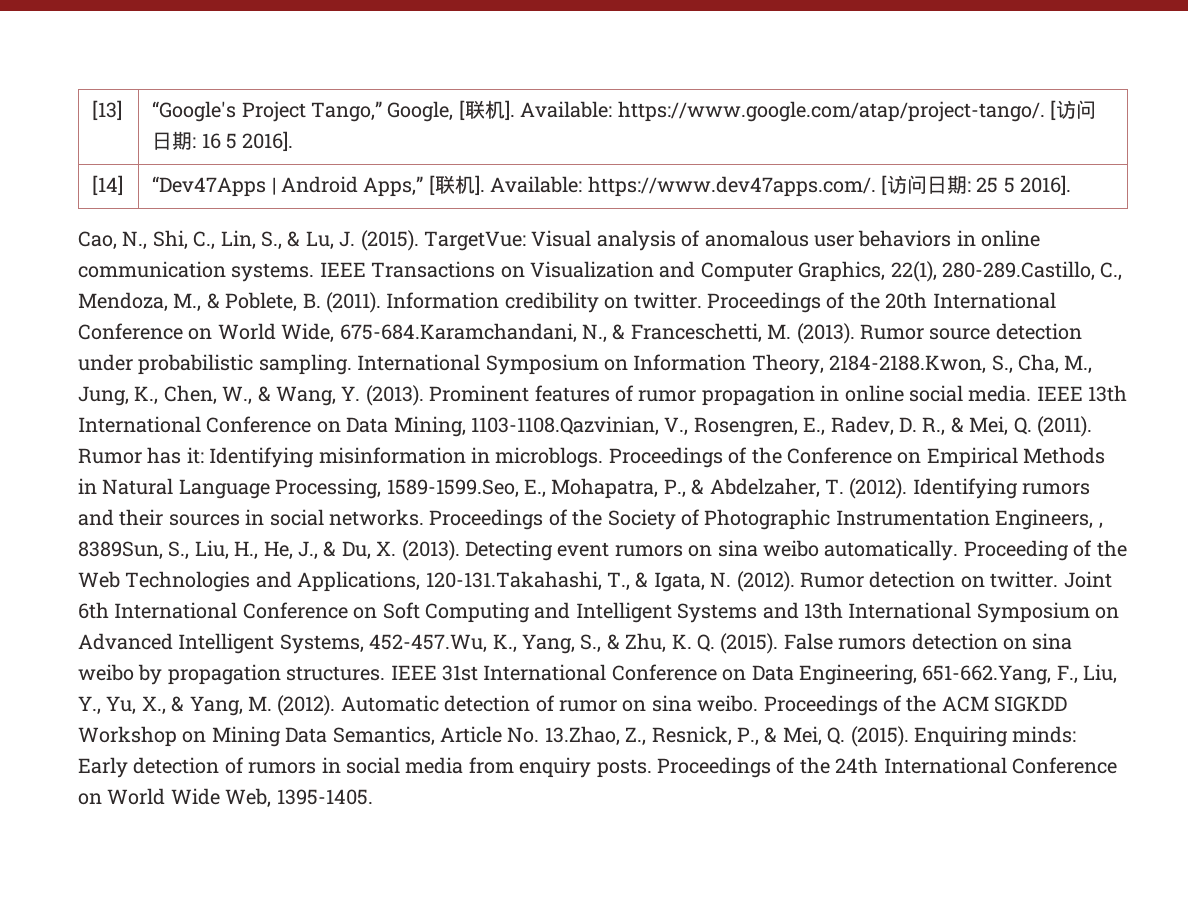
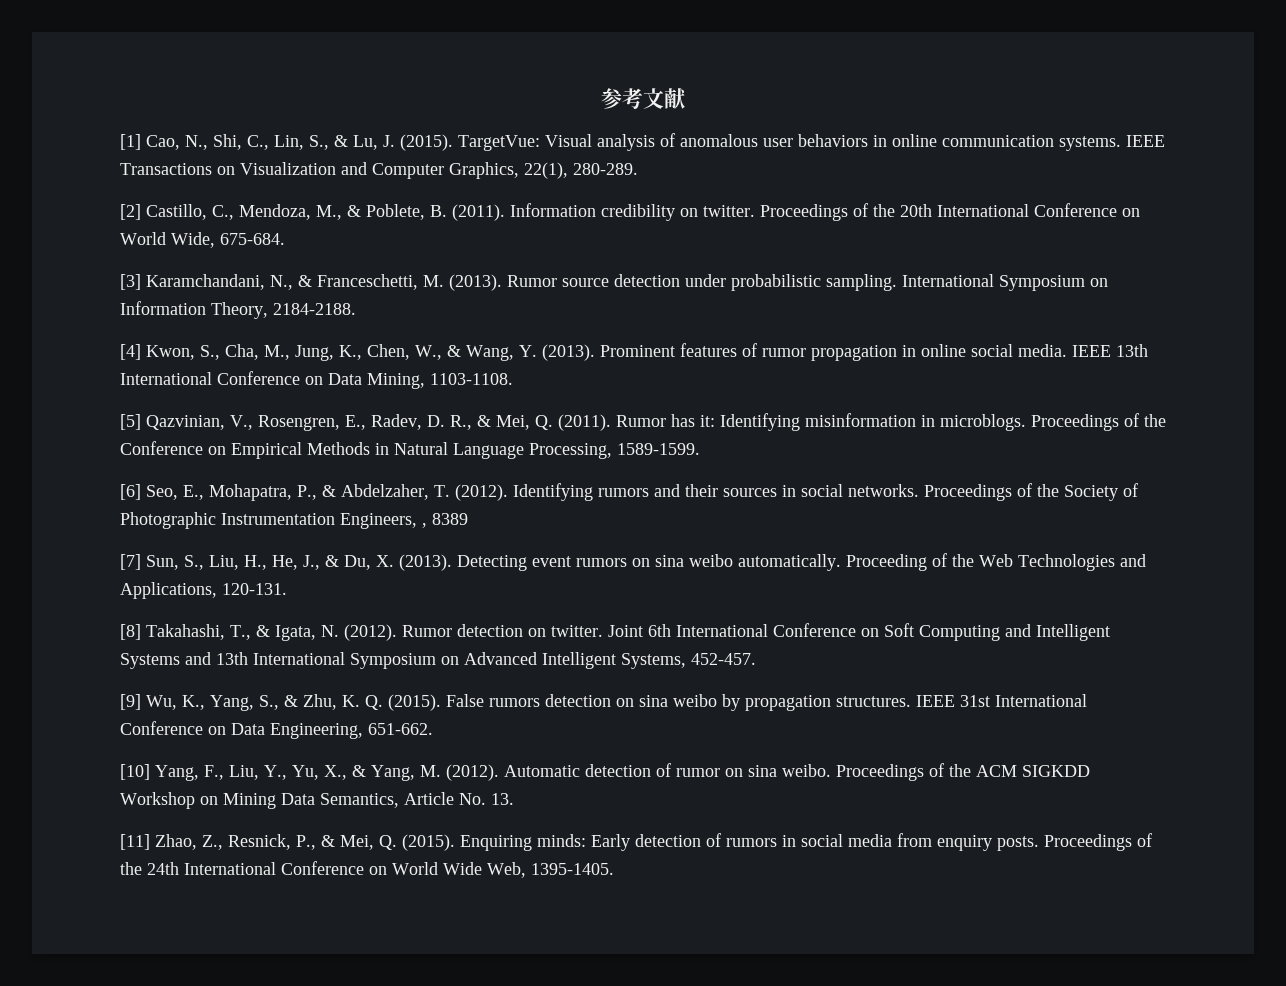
[92,100,123,121] [152,100,1096,122] [152,131,294,152] [92,175,124,196] [152,175,1072,197] [13] | “Google's Project Tango,” Google, [联机]. Available: https://www.google.com/atap/project-tango/. [访问日期: 16 5 2016]. // [14] | “Dev47Apps | Android Apps,” [联机]. Available: https://www.dev47apps.com/. [访问日期: 25 5 2016]. // -> [601,88,687,109] [120,134,141,150] 参考文献 // [1]
[941,261,1095,281] 280-289.Castillo, -> [573,163,638,175] [120,204,207,220] 280-289. // [2] Castillo,
[339,323,577,343] 675-684.Karamchandani, -> [220,233,285,245] [120,274,265,290] 675-684. // [3] Karamchandani,
[829,355,987,374] 2184-2188.Kwon, -> [273,303,356,315] [120,344,195,360] 2184-2188. // [4] Kwon,
[470,416,659,436] 1103-1108.Qazvinian, -> [430,373,513,385] [120,414,225,430] 1103-1108. // [5] Qazvinian,
[386,479,519,498] 1589-1599.Seo, -> [617,443,700,455] [120,484,178,500] 1589-1599. // [6] Seo,
[78,541,163,560] 8389Sun, -> [432,513,468,525] [120,554,179,570] 8389 // [7] Sun,
[425,571,602,591] 120-131.Takahashi, -> [222,583,287,595] [120,624,225,640] 120-131. // [8] Takahashi,
[369,634,488,653] 452-457.Wu, -> [691,653,756,665] [120,694,177,710] 452-457. // [9] Wu,
[922,665,1052,685] 651-662.Yang, -> [368,723,433,735] [120,764,199,781] 651-662. // [10] Yang,
[544,726,620,746] 13.Zhao, -> [491,793,514,805] [120,834,197,850] 13. // [11] Zhao,

